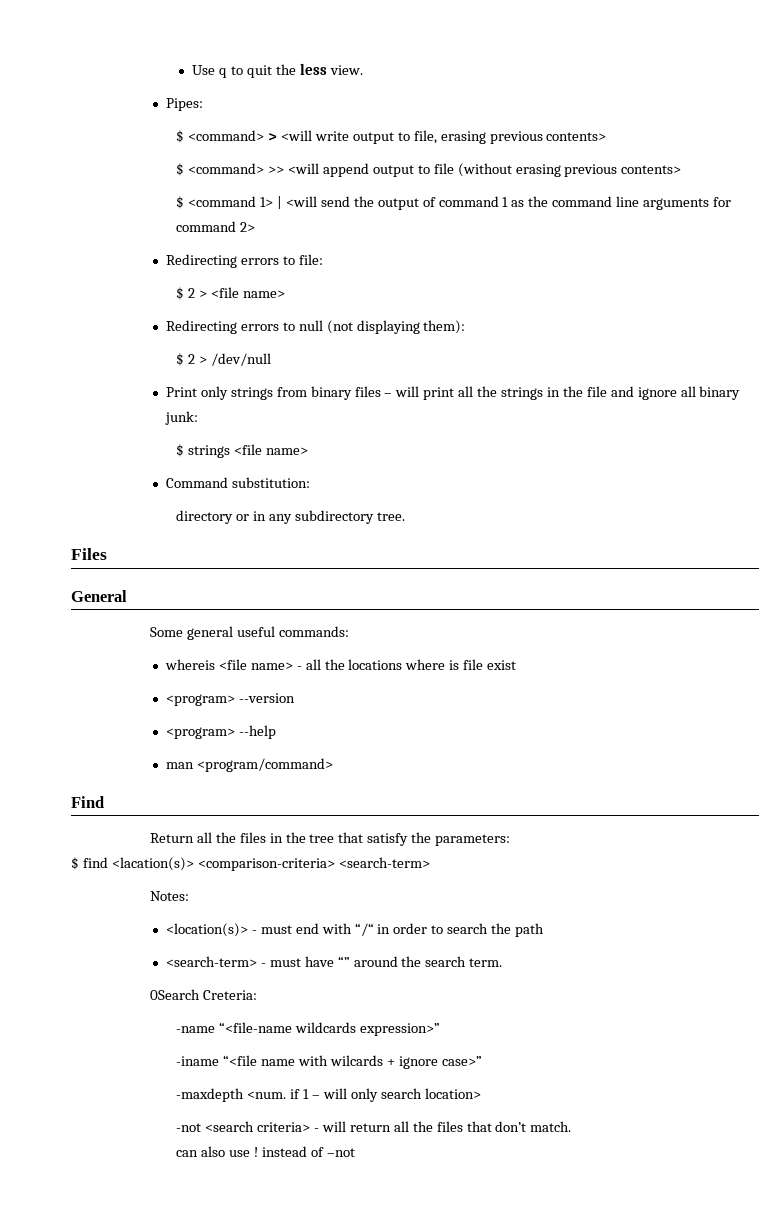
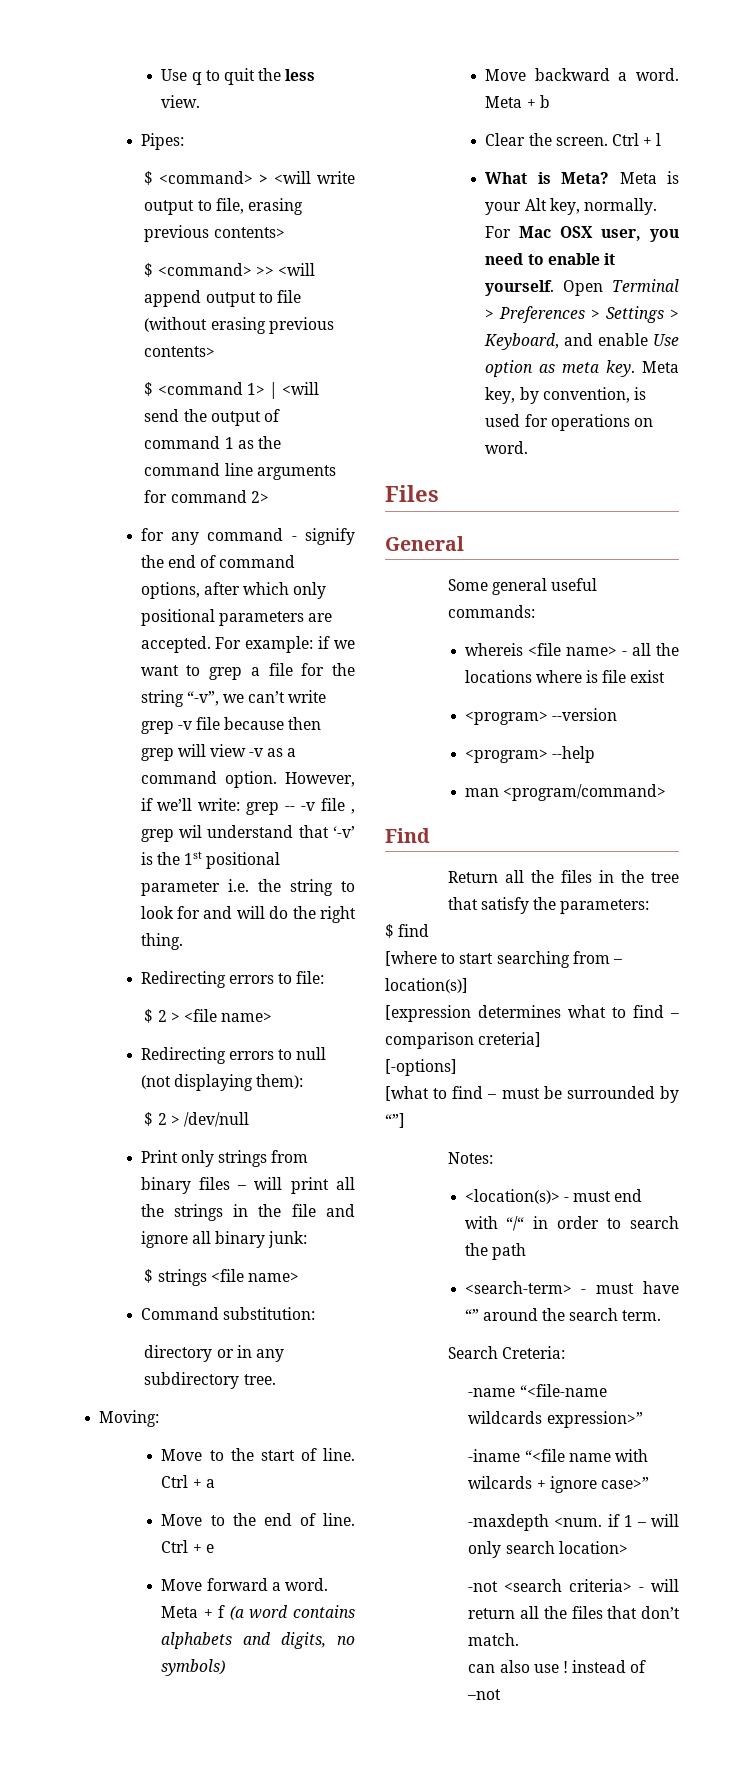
(256, 227) none -> [140,528,355,545] [140,555,296,568] [140,582,327,599] [140,609,332,626] [140,636,355,653] [140,663,355,680] [140,690,327,707] [140,717,322,734] [140,744,297,761] [140,771,355,788] [140,798,355,815] [140,825,355,842] [140,851,281,869] [140,879,355,896] [140,906,356,923] [140,933,183,950] // for any command - signify the end of command options, after which only positional parameters are accepted. For example: if we want to grep a file for the string “-v”, we can’t write grep -v file because then grep will view -v as a command option. However, if we’ll write: grep -- -v file , grep wil understand that ‘-v’ is the 1st positional parameter i.e. the string to look for and will do the right thing.
(405, 516) none -> [98,1410,159,1427] [161,1448,356,1461] [161,1475,215,1488] [161,1513,356,1526] [161,1540,214,1553] [161,1578,328,1591] [161,1605,355,1620] [161,1632,355,1649] [161,1659,226,1676] [485,68,679,81] [485,95,550,108] [485,133,662,146] [485,171,679,184] [485,198,657,215] [485,226,679,242] [485,253,615,265] [485,279,679,296] [485,306,679,323] [484,333,679,350] [485,360,679,377] [485,387,646,404] [485,414,653,431] [485,441,529,454] // Moving: // Move to the start of line. Ctrl + a // Move to the end of line. Ctrl + e // Move forward a word. Meta + f (a word contains alphabets and digits, no symbols) // Move backward a word. Meta + b // Clear the screen. Ctrl + l // What is Meta? Meta is your Alt key, normally. For Mac OSX user, you need to enable it yourself. Open Terminal > Preferences > Settings > Keyboard, and enable Use option as meta key. Meta key, by convention, is used for operations on word.
[111,857,430,871] <lacation(s)> <comparison-criteria> <search-term> -> [385,951,622,968] [385,978,468,993] [385,1005,679,1022] [385,1032,542,1049] [385,1059,457,1076] [385,1086,679,1103] [385,1113,405,1128] // [where to start searching from – location(s)] // [expression determines what to find – comparison creteria] // [-options] // [what to find – must be surrounded by “”]
[149,989,200,1000] 0Search -> [447,1346,498,1359] Search

